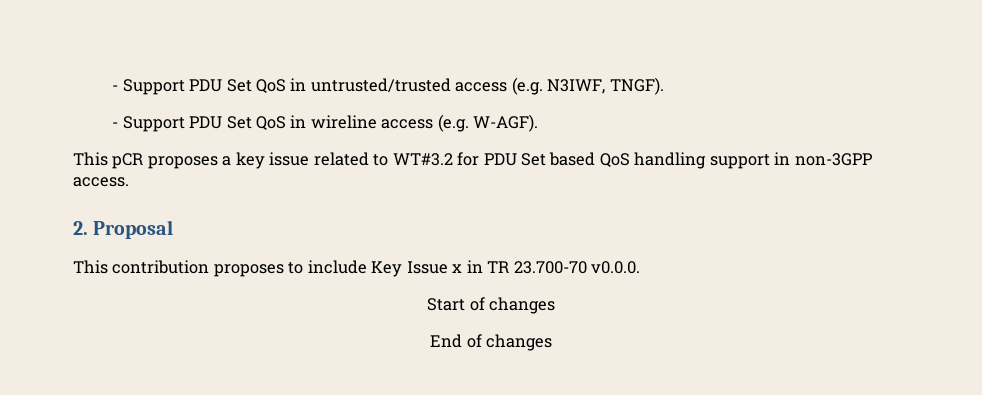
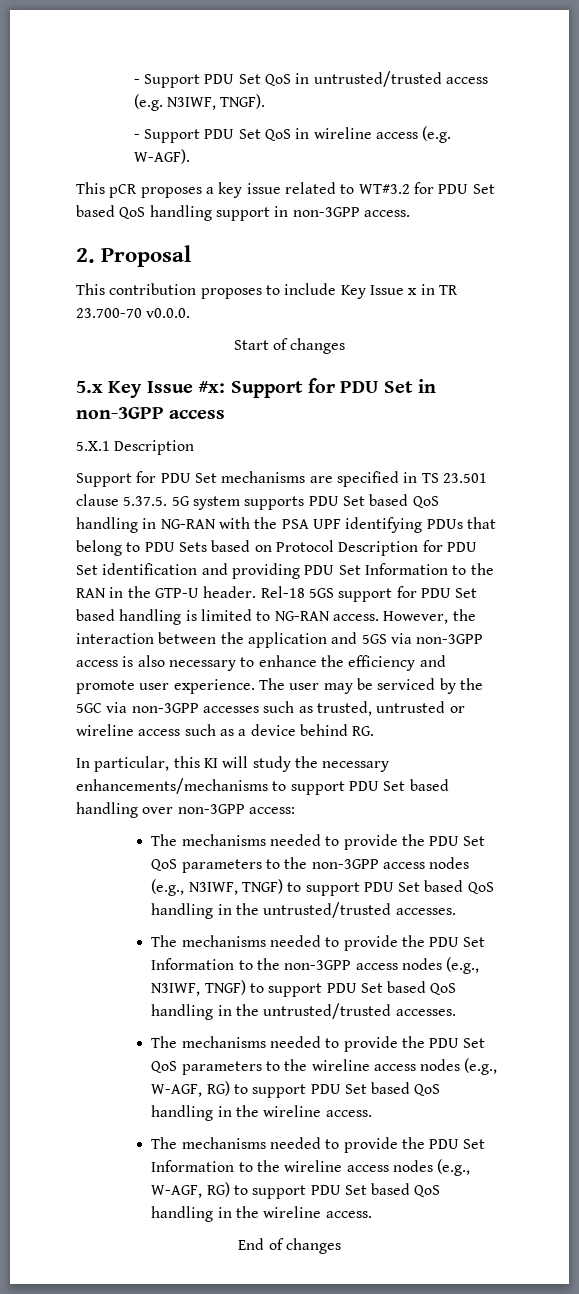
(555, 305) none -> [76,378,437,398] [76,407,226,419] [76,440,195,455] [76,471,487,487] [76,494,439,510] [76,517,496,533] [76,540,477,556] [76,563,494,579] [76,586,478,602] [76,609,476,625] [76,632,484,648] [76,655,446,671] [76,678,483,694] [76,701,465,716] [76,724,375,736] [76,756,390,772] [76,778,449,795] [76,802,295,818] [151,834,486,850] [151,857,470,873] [151,879,494,896] [151,902,456,919] [151,935,486,951] [151,957,480,974] [151,980,457,997] [151,1003,456,1020] [151,1036,486,1052] [151,1058,498,1075] [151,1081,441,1098] [151,1105,372,1121] [151,1137,486,1153] [151,1159,471,1176] [151,1182,441,1199] [151,1206,372,1222] // 5.x Key Issue #x: Support for PDU Set in non-3GPP access // 5.X.1 Description // Support for PDU Set mechanisms are specified in TS 23.501 clause 5.37.5. 5G system supports PDU Set based QoS handling in NG-RAN with the PSA UPF identifying PDUs that belong to PDU Sets based on Protocol Description for PDU Set identification and providing PDU Set Information to the RAN in the GTP-U header. Rel-18 5GS support for PDU Set based handling is limited to NG-RAN access. However, the interaction between the application and 5GS via non-3GPP access is also necessary to enhance the efficiency and promote user experience. The user may be serviced by the 5GC via non-3GPP accesses such as trusted, untrusted or wireline access such as a device behind RG. // In particular, this KI will study the necessary enhancements/mechanisms to support PDU Set based handling over non-3GPP access: // The mechanisms needed to provide the PDU Set QoS parameters to the non-3GPP access nodes (e.g., N3IWF, TNGF) to support PDU Set based QoS handling in the untrusted/trusted accesses. // The mechanisms needed to provide the PDU Set Information to the non-3GPP access nodes (e.g., N3IWF, TNGF) to support PDU Set based QoS handling in the untrusted/trusted accesses. // The mechanisms needed to provide the PDU Set QoS parameters to the wireline access nodes (e.g., W-AGF, RG) to support PDU Set based QoS handling in the wireline access. // The mechanisms needed to provide the PDU Set Information to the wireline access nodes (e.g., W-AGF, RG) to support PDU Set based QoS handling in the wireline access.

